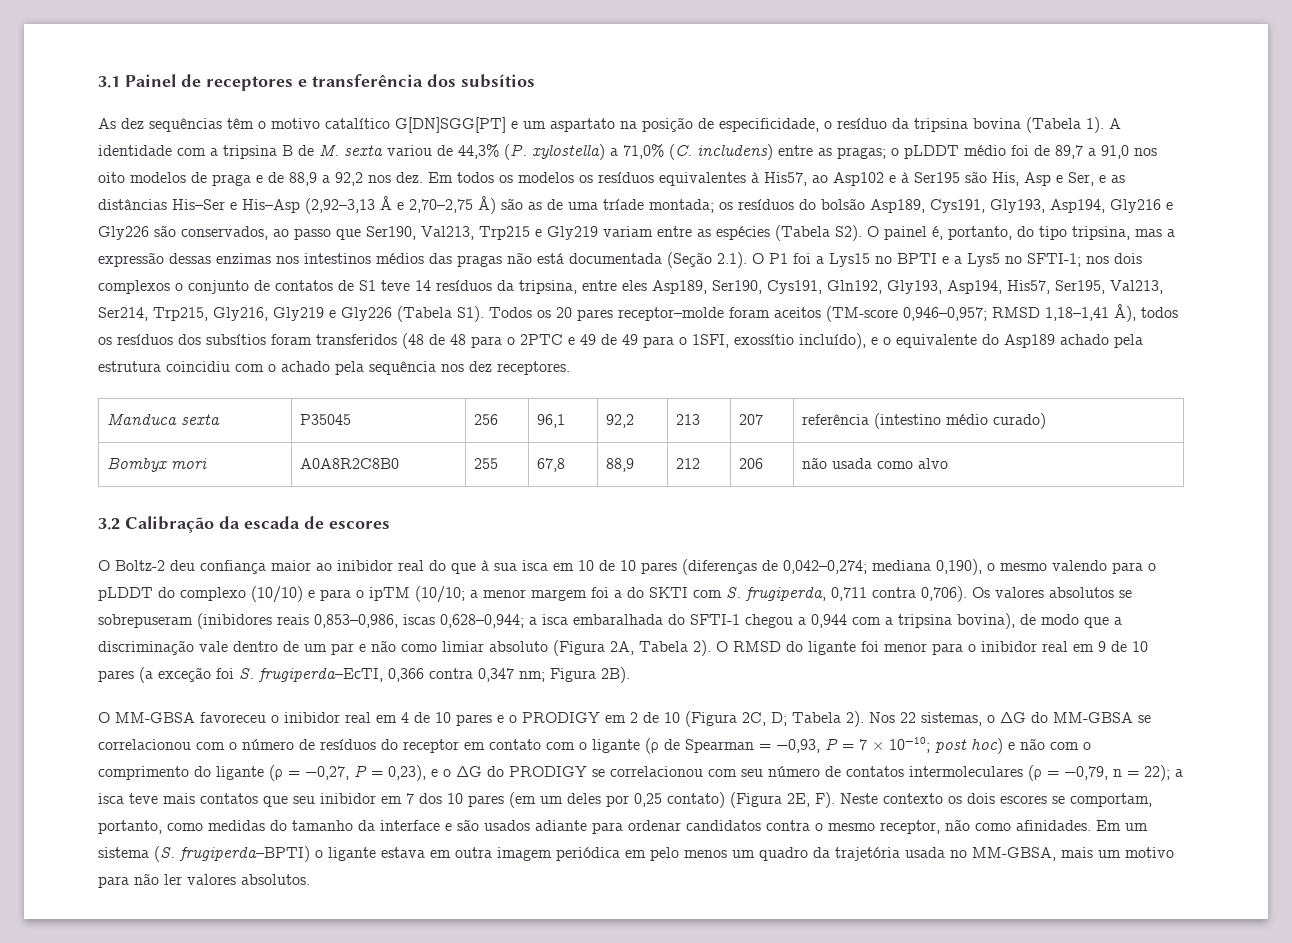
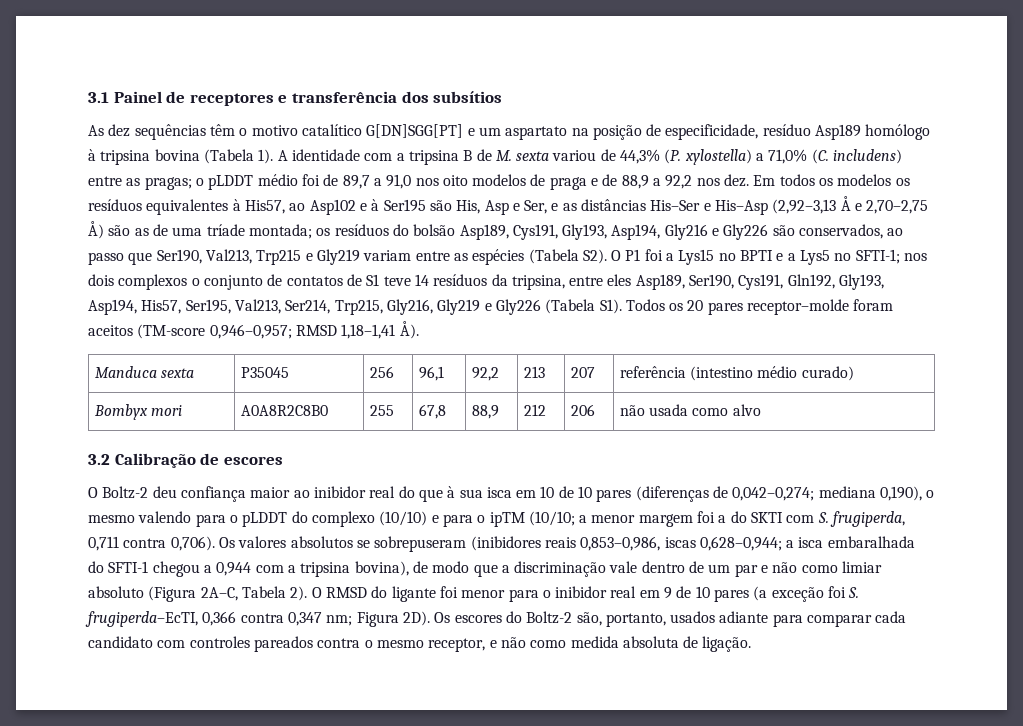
[824,118,909,129] o resíduo da -> [762,124,931,140] [88,149,96,161] resíduo Asp189 homólogo à
[884,226,1175,240] [98,252,764,268] painel é, portanto, do tipo tripsina, mas a expressão dessas enzimas nos intestinos médios das pragas não está documentada (Seção 2.1). O -> (622, 255) none
[1114,304,1178,322] [98,333,1143,349] [98,361,570,375] Å), todos os resíduos dos subsítios foram transferidos (48 de 48 para o 2PTC e 49 de 49 para o 1SFI, exossítio incluído), e o equivalente do Asp189 achado pela estrutura coincidiu com o achado pela sequência nos dez receptores. -> [399,321,419,339] Å).
[219,516,300,529] da escada -> (196, 460) none
[610,641,634,655] 2A, -> [200,587,238,601] 2A–C,
[601,667,630,683] [98,711,1151,727] [98,737,1091,754] [98,765,1183,781] [98,792,1152,808] [98,819,761,834] 2B). // O MM-GBSA favoreceu o inibidor real em 4 de 10 pares e o PRODIGY em 2 de 10 (Figura 2C, D; Tabela 2). Nos 22 sistemas, o ΔG do MM-GBSA se correlacionou com o número de resíduos do receptor em contato com o ligante (ρ de Spearman = −0,93, P = 7 × 10−10; post hoc) e não com o comprimento do ligante (ρ = −0,27, P = 0,23), e o ΔG do PRODIGY se correlacionou com seu número de contatos intermoleculares (ρ = −0,79, n = 22); a isca teve mais contatos que seu inibidor em 7 dos 10 pares (em um deles por 0,25 contato) (Figura 2E, F). Neste contexto os dois escores se comportam, portanto, como medidas do tamanho da interface e são usados adiante para ordenar candidatos -> [402,611,907,627] [88,636,313,652] 2D). Os escores do Boltz-2 são, portanto, usados adiante para comparar cada candidato com controles pareados
[945,819,1148,831] [98,846,1174,862] [98,873,310,888] não como afinidades. Em um sistema (S. frugiperda–BPTI) o ligante estava em outra imagem periódica em pelo menos um quadro da trajetória usada no MM-GBSA, mais um motivo para não ler valores absolutos. -> [489,636,752,652] e não como medida absoluta de ligação.

